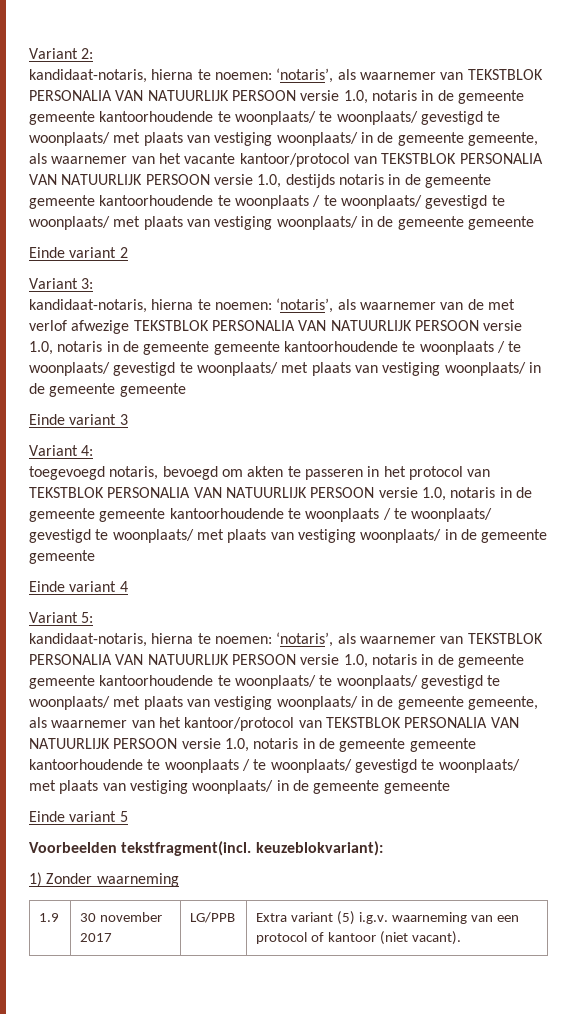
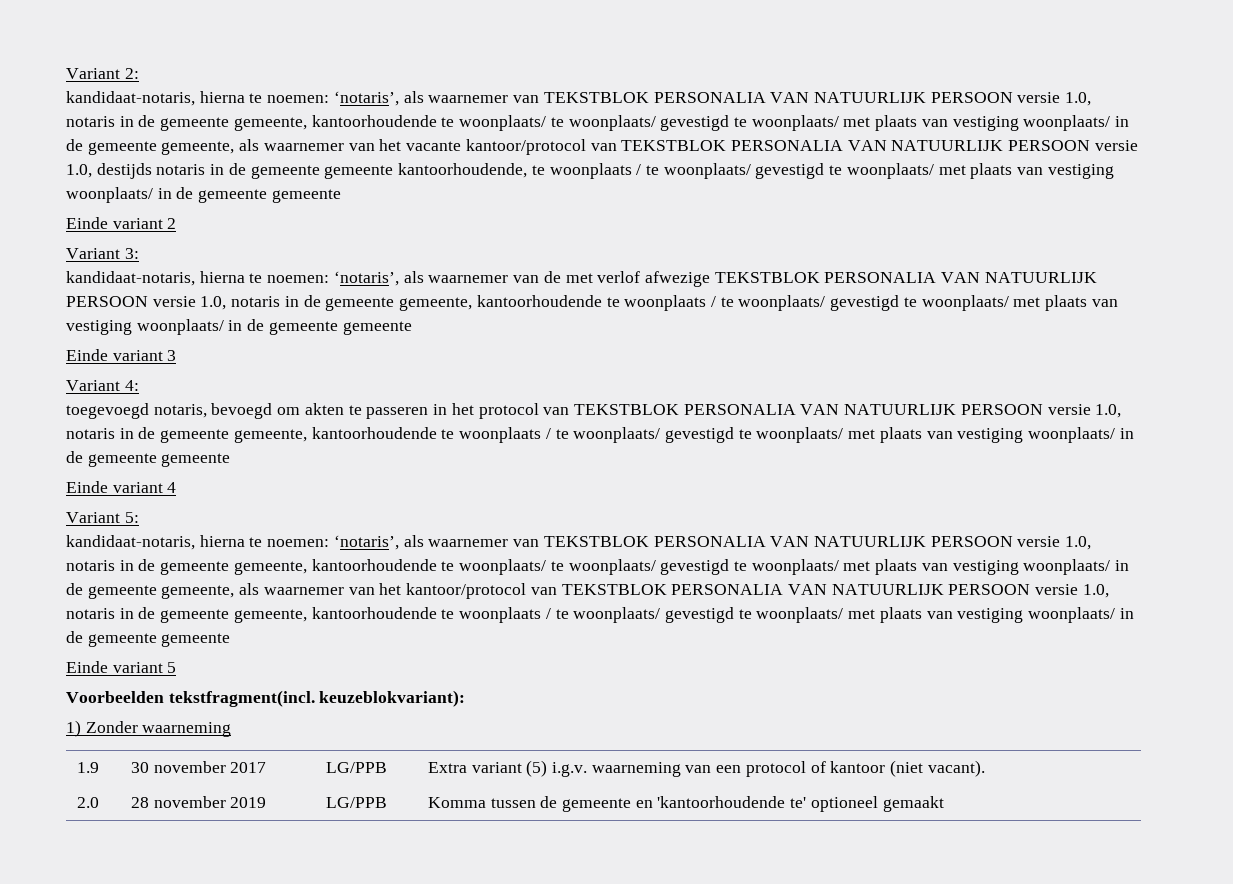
[29,111,95,125] gemeente -> [233,117,307,131] gemeente,
[99,195,214,206] kantoorhoudende -> [398,163,528,178] kantoorhoudende,
[213,341,280,355] gemeente -> [399,297,473,311] gemeente,
[99,508,166,522] gemeente -> [233,429,307,443] gemeente,
[29,675,95,689] gemeente -> [233,561,307,575] gemeente,
[409,738,476,752] gemeente -> [233,609,307,623] gemeente,
(461, 938) none -> [76,797,99,808] [130,796,267,808] [325,797,387,808] [427,796,944,812] // 2.0 | 28 november 2019 | LG/PPB | Komma tussen de gemeente en 'kantoorhoudende te' optioneel gemaakt

